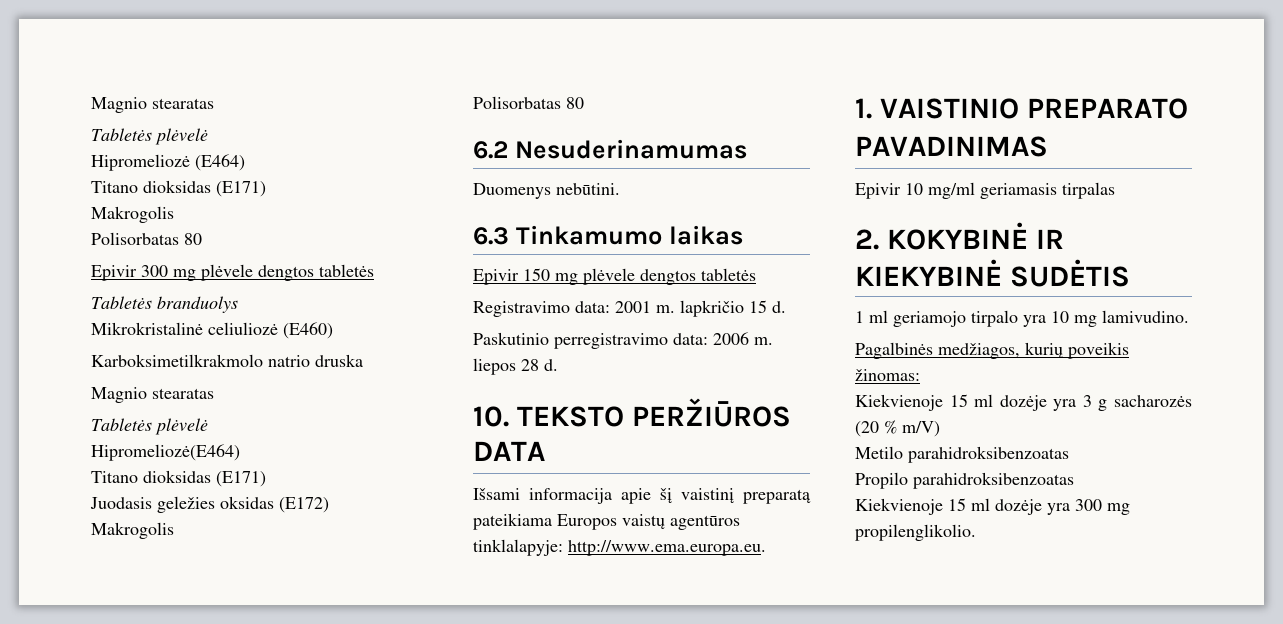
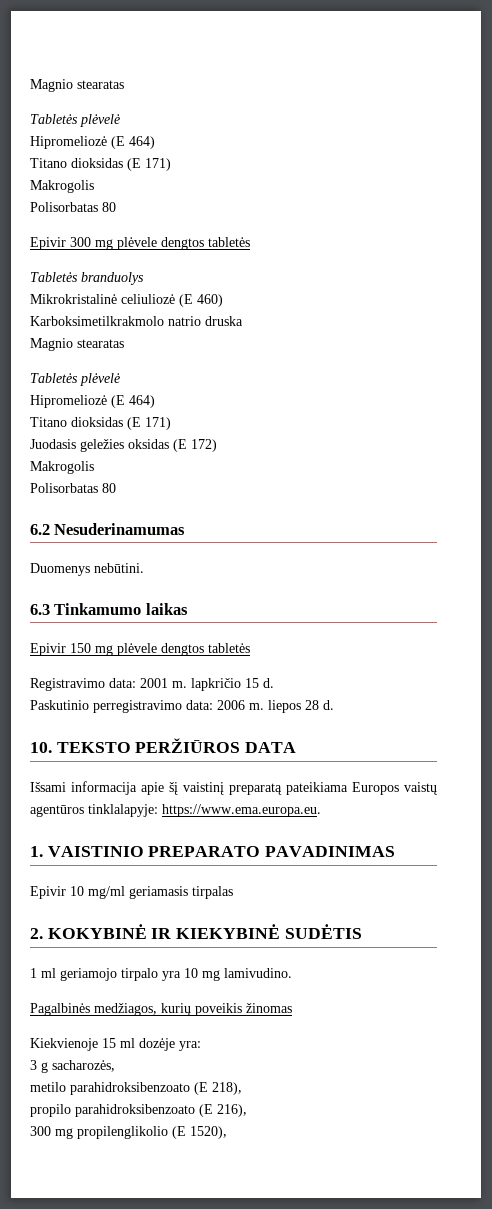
[91,97,214,113] [91,128,208,145] [91,154,245,171] [91,180,266,197] Magnio stearatas // Tabletės plėvelė // Hipromeliozė (E464) // Titano dioksidas (E171) -> [30,79,124,92] [30,114,120,127] [30,136,155,149] [30,158,171,171] Magnio stearatas // Tabletės plėvelė // Hipromeliozė (E 464) // Titano dioksidas (E 171)
[283,322,333,339] (E460) -> [179,294,223,307] (E 460)
[91,444,240,461] [91,470,266,487] Hipromeliozė(E464) // Titano dioksidas (E171) -> [30,395,155,408] [30,417,171,430] Hipromeliozė (E 464) // Titano dioksidas (E 171)
[279,497,329,513] (E172) -> [173,439,217,452] (E 172)
[568,540,766,556] http://www.ema.europa.eu. -> [162,804,321,817] https://www.ema.europa.eu.
[855,369,920,381] [855,394,1077,411] žinomas: // Kiekvienoje 15 ml dozėje yra -> [246,1003,292,1013] [30,1038,201,1051] žinomas // Kiekvienoje 15 ml dozėje yra: //
[1114,395,1192,407] [855,420,940,437] [855,446,1069,463] [855,472,1074,489] [855,498,1130,515] [855,524,976,541] sacharozės (20 % m/V) // Metilo parahidroksibenzoatas // Propilo parahidroksibenzoatas // Kiekvienoje 15 ml dozėje yra 300 mg propilenglikolio. -> [52,1060,115,1072] [30,1082,242,1095] [30,1104,247,1117] [30,1126,227,1139] sacharozės, // metilo parahidroksibenzoato (E 218), // propilo parahidroksibenzoato (E 216), // 300 mg propilenglikolio (E 1520),

